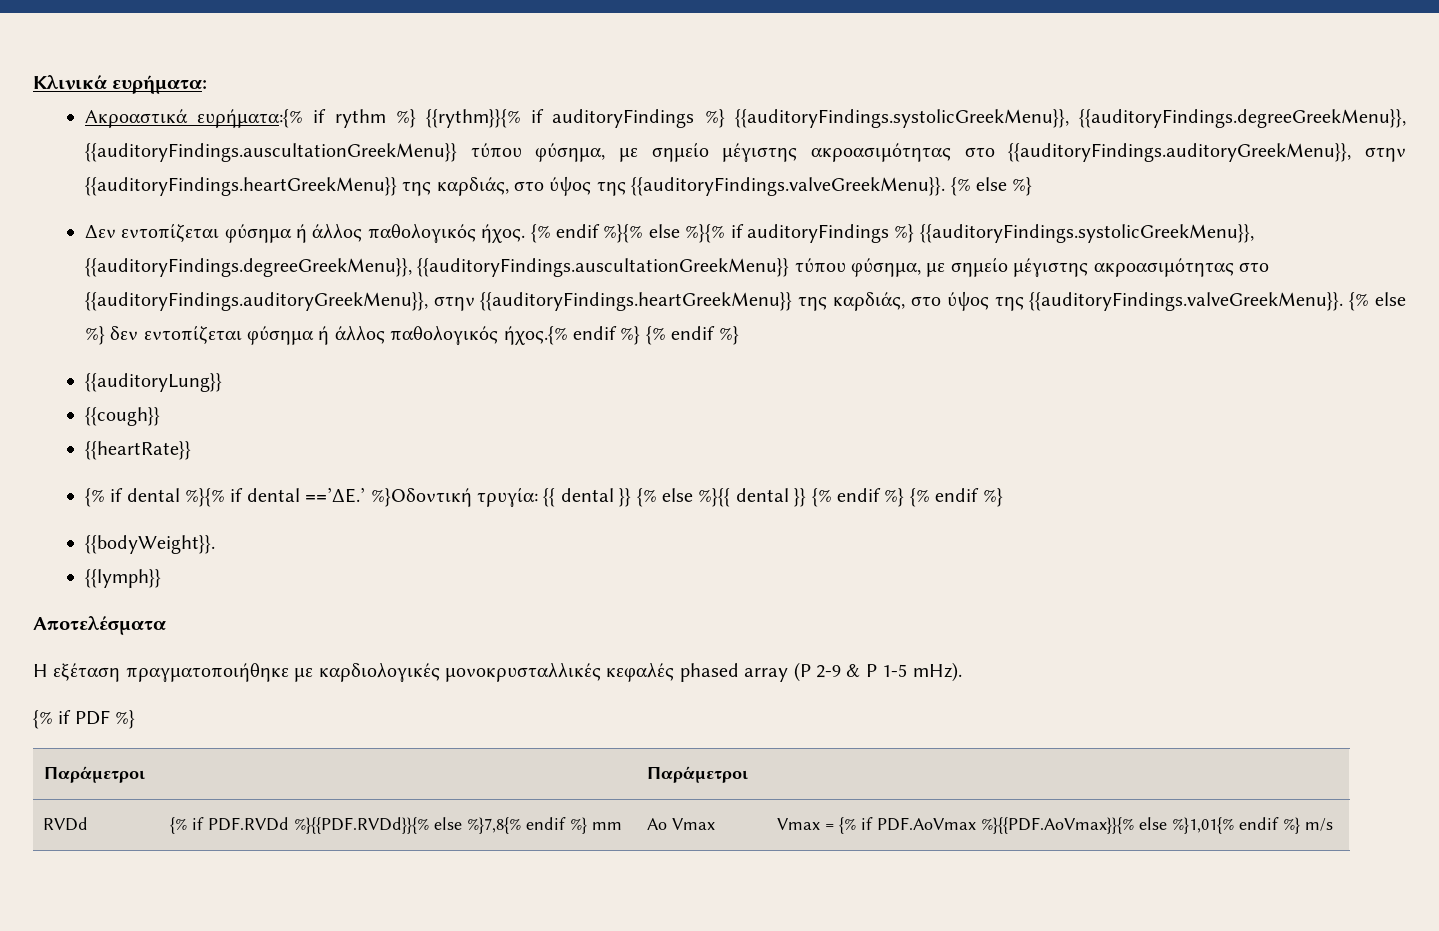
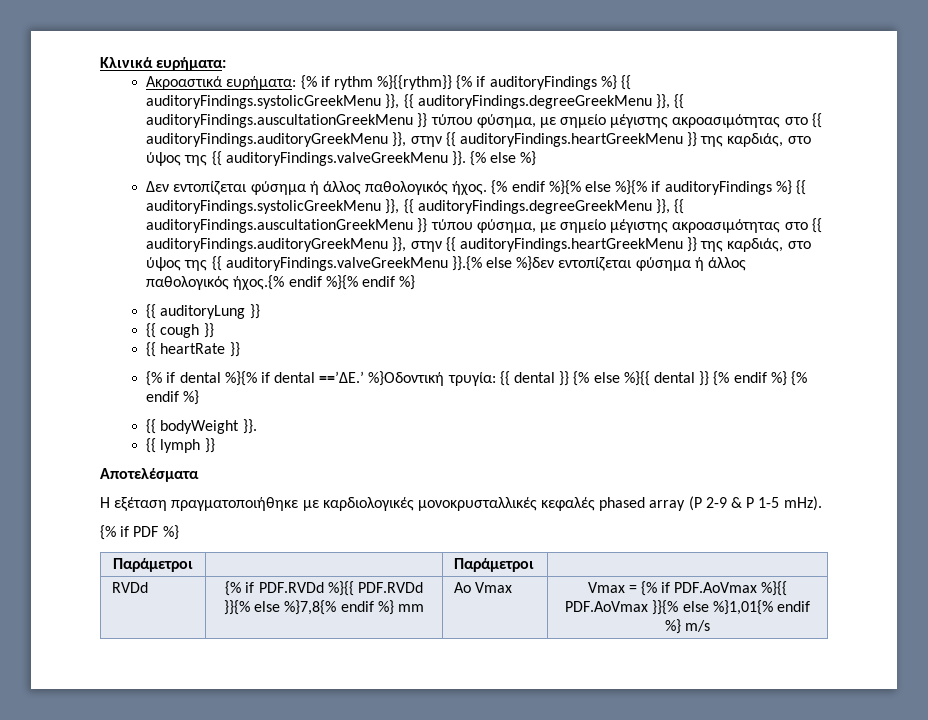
[197,109,1406,128] [84,142,1407,162] [84,176,946,196] ευρήματα:{% if rythm %} {{rythm}}{% if auditoryFindings %} {{auditoryFindings.systolicGreekMenu}}, {{auditoryFindings.degreeGreekMenu}}, {{auditoryFindings.auscultationGreekMenu}} τύπου φύσημα, με σημείο μέγιστης ακροασιμότητας στο {{auditoryFindings.auditoryGreekMenu}}, στην {{auditoryFindings.heartGreekMenu}} της καρδιάς, στο ύψος της {{auditoryFindings.valveGreekMenu}}. -> [226,75,632,90] [146,94,685,109] [146,113,822,128] [146,132,811,147] [146,151,466,166] ευρήματα: {% if rythm %}{{rythm}} {% if auditoryFindings %} {{ auditoryFindings.systolicGreekMenu }}, {{ auditoryFindings.degreeGreekMenu }}, {{ auditoryFindings.auscultationGreekMenu }} τύπου φύσημα, με σημείο μέγιστης ακροασιμότητας στο {{ auditoryFindings.auditoryGreekMenu }}, στην {{ auditoryFindings.heartGreekMenu }} της καρδιάς, στο ύψος της {{ auditoryFindings.valveGreekMenu }}.
[919,224,1254,243] [84,257,1270,277] [84,291,1406,311] [84,326,139,345] {{auditoryFindings.systolicGreekMenu}}, {{auditoryFindings.degreeGreekMenu}}, {{auditoryFindings.auscultationGreekMenu}} τύπου φύσημα, με σημείο μέγιστης ακροασιμότητας στο {{auditoryFindings.auditoryGreekMenu}}, στην {{auditoryFindings.heartGreekMenu}} της καρδιάς, στο ύψος της {{auditoryFindings.valveGreekMenu}}. {% else %} δεν -> [795,180,806,195] [146,199,685,214] [146,218,822,233] [146,237,811,252] [146,256,555,271] {{ auditoryFindings.systolicGreekMenu }}, {{ auditoryFindings.degreeGreekMenu }}, {{ auditoryFindings.auscultationGreekMenu }} τύπου φύσημα, με σημείο μέγιστης ακροασιμότητας στο {{ auditoryFindings.auditoryGreekMenu }}, στην {{ auditoryFindings.heartGreekMenu }} της καρδιάς, στο ύψος της {{ auditoryFindings.valveGreekMenu }}.{% else %}δεν
[620,326,739,345] [84,373,222,392] [84,407,160,426] [84,441,191,460] %} {% endif %} // {{auditoryLung}} // {{cough}} // {{heartRate}} -> [325,275,416,290] [146,304,260,319] [146,323,214,338] [146,342,240,357] %}{% endif %} // {{ auditoryLung }} // {{ cough }} // {{ heartRate }}
[84,535,215,554] [84,569,161,588] {{bodyWeight}}. // {{lymph}} -> [146,419,257,434] [146,438,215,453] {{ bodyWeight }}. // {{ lymph }}
[294,817,429,834] %}{{PDF.RVDd}}{% -> [327,581,423,596] [224,600,251,615] %}{{ PDF.RVDd }}{%
[980,817,1134,834] %}{{PDF.AoVmax}}{% -> [761,581,788,596] [565,600,679,615] %}{{ PDF.AoVmax }}{%

